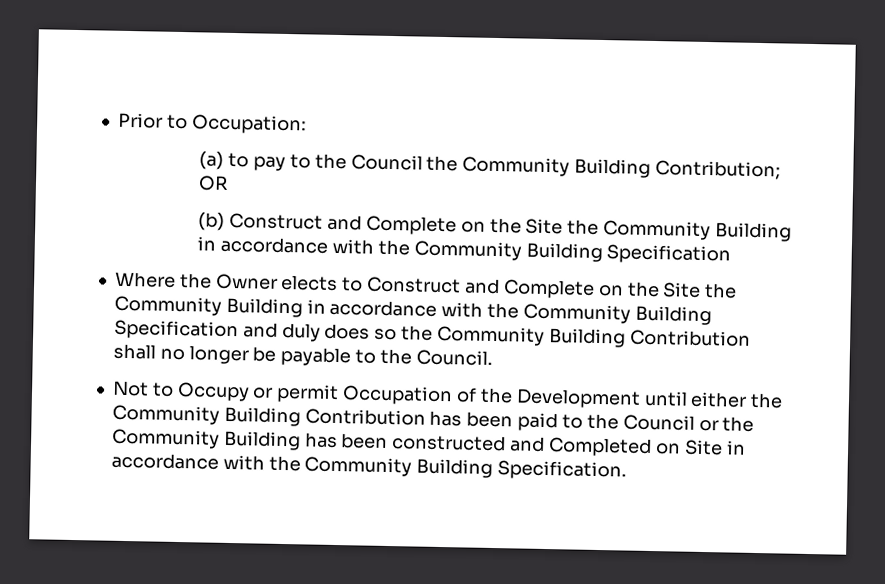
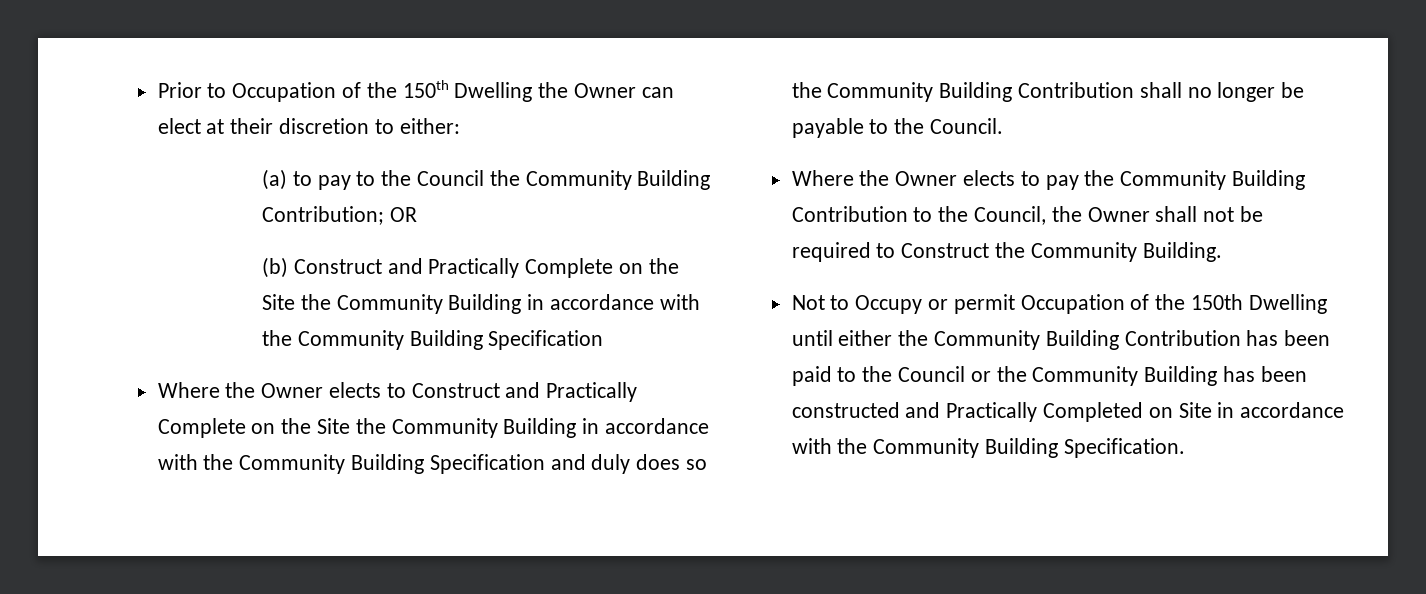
[190,114,307,135] Occupation: -> [232,80,674,102] [157,118,460,134] Occupation of the 150th Dwelling the Owner can elect at their discretion to either:
(362, 222) none -> [428,258,520,278] Practically
(500, 286) none -> [546,382,638,402] Practically
(493, 357) none -> [791,170,1306,190] [791,206,1264,225] [791,242,1222,262] // Where the Owner elects to pay the Community Building Contribution to the Council, the Owner shall not be required to Construct the Community Building.
[515,388,641,409] Development -> [1191,294,1327,314] 150th Dwelling
(546, 444) none -> [946,402,1038,422] Practically

